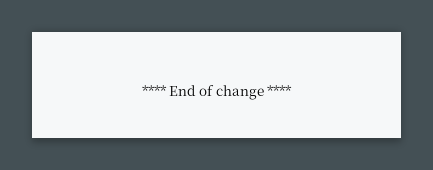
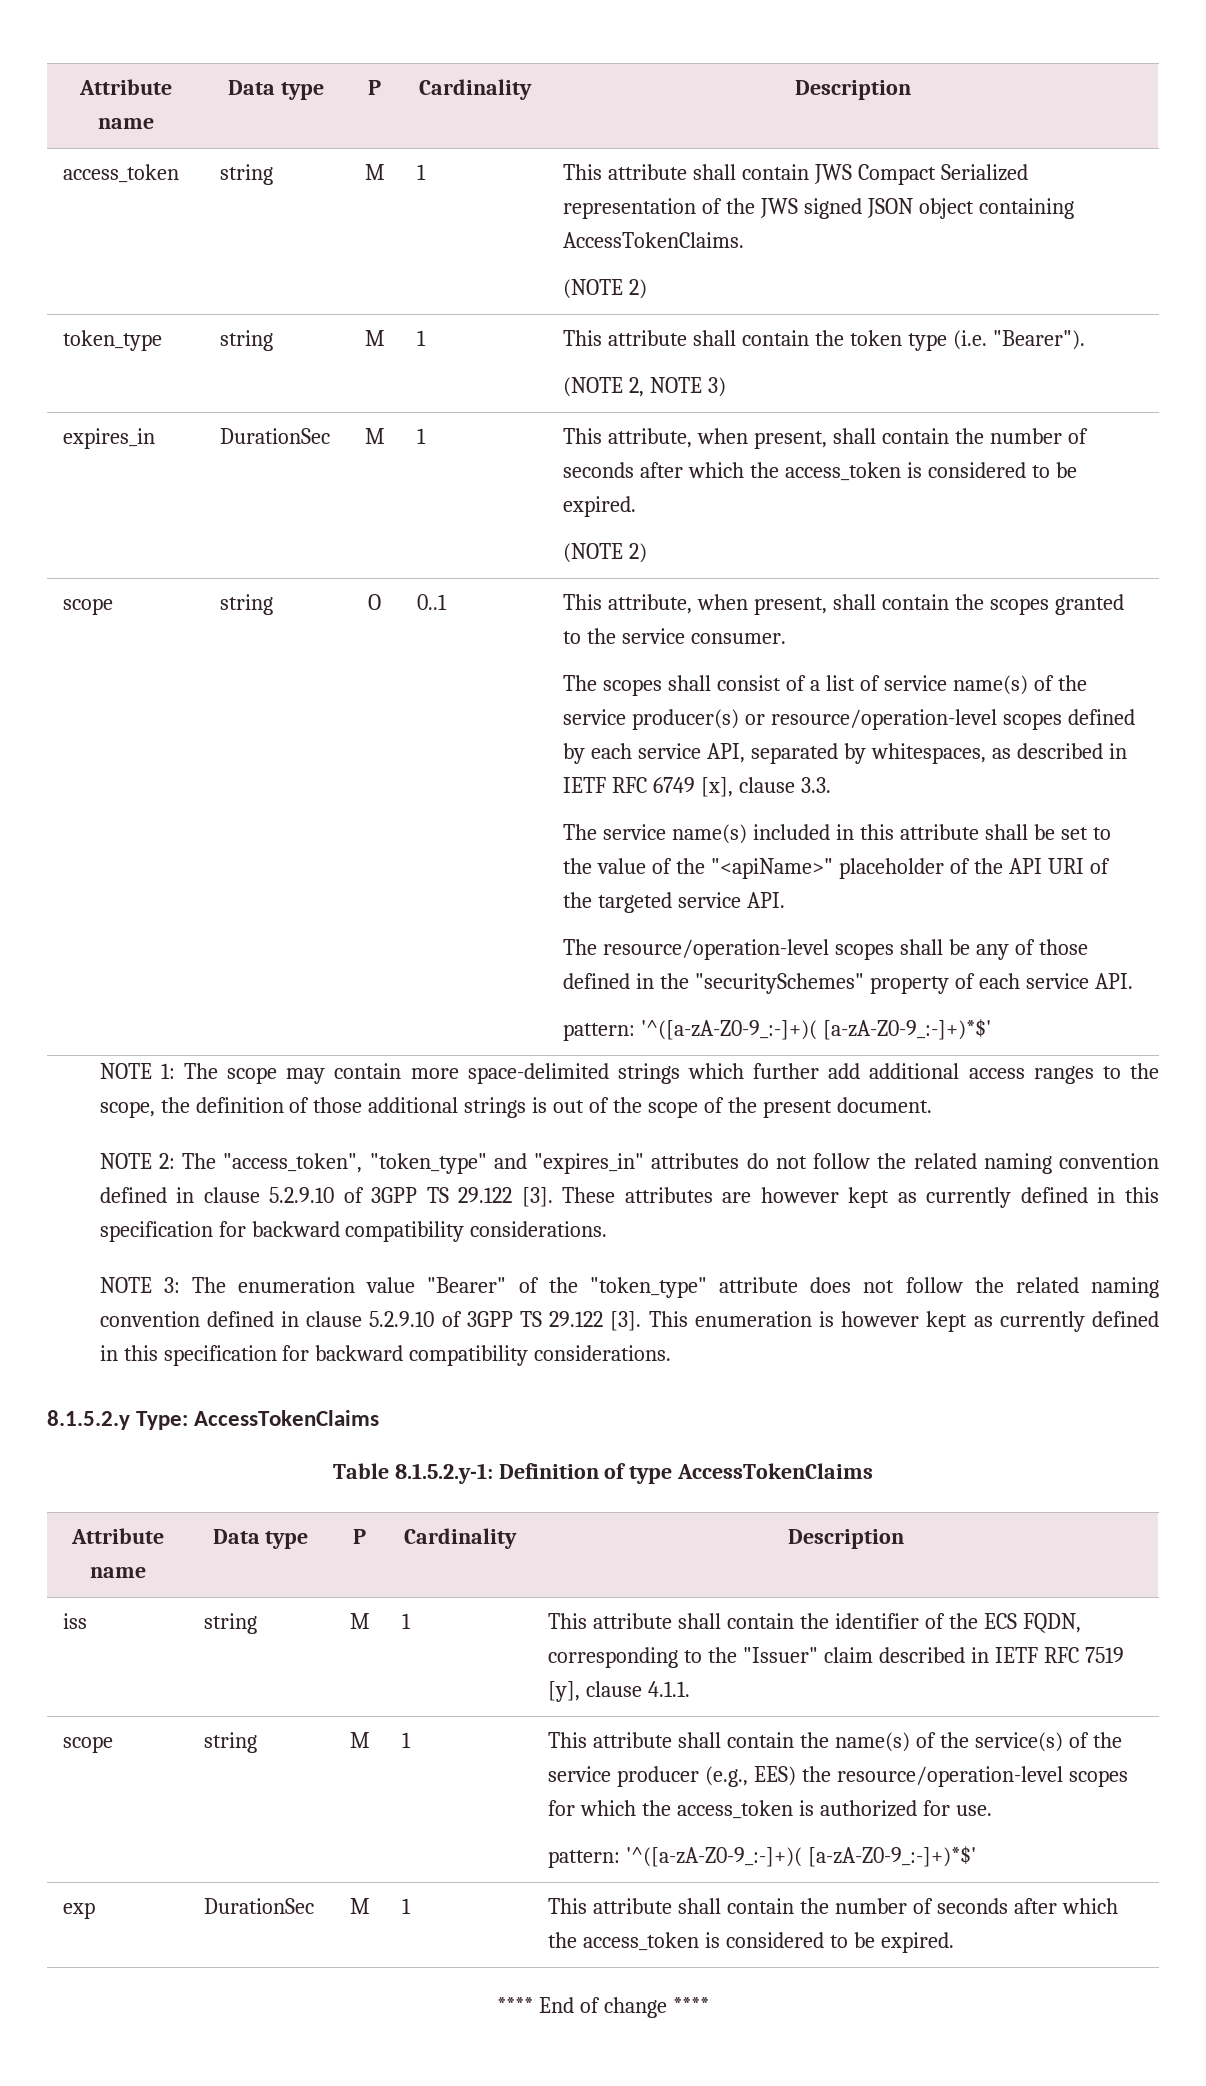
(141, 90) none -> [79,79,172,95] [98,118,154,129] [228,80,324,100] [368,80,381,95] [418,79,532,100] [795,80,911,100] [63,164,180,183] [220,164,274,185] [364,164,385,180] [417,164,427,180] [563,164,1029,185] [563,198,1075,219] [563,232,745,248] [563,279,648,299] [63,330,163,351] [220,330,274,351] [364,330,385,346] [417,330,427,346] [563,330,1085,351] [563,377,727,397] [63,428,156,449] [220,428,331,444] [364,428,385,444] [417,428,427,444] [563,428,1088,449] [563,462,1077,481] [563,496,637,517] [563,543,648,563] [63,598,114,615] [220,594,274,615] [368,594,381,610] [417,594,448,610] [563,594,1124,615] [563,628,787,644] [563,675,1087,696] [563,709,1136,730] [563,743,1127,764] [563,777,832,797] [563,824,1111,844] [563,858,1110,879] [563,892,786,913] [563,939,1089,960] [563,973,1133,994] [563,1019,992,1041] [99,1063,1160,1084] [99,1097,932,1118] [99,1153,1159,1174] [99,1187,1159,1208] [99,1221,608,1242] [99,1277,1159,1298] [99,1311,1160,1332] [99,1345,672,1366] [47,1410,380,1430] [332,1463,874,1484] [71,1528,164,1544] [90,1567,146,1578] [212,1529,309,1549] [353,1529,366,1544] [403,1528,517,1549] [787,1529,904,1549] [63,1613,88,1629] [204,1613,258,1634] [349,1613,370,1629] [402,1613,412,1629] [548,1613,1081,1633] [548,1647,1124,1668] [548,1681,691,1702] [63,1736,114,1753] [204,1732,258,1753] [349,1732,370,1748] [402,1732,412,1748] [548,1732,1122,1752] [548,1766,1129,1787] [548,1800,993,1819] [548,1846,977,1868] [63,1902,96,1919] [204,1898,315,1914] [349,1898,370,1914] [402,1898,412,1914] [548,1898,1118,1914] [548,1932,955,1953] Attribute name | Data type | P | Cardinality | Description // access_token | string | M | 1 | This attribute shall contain JWS Compact Serialized representation of the JWS signed JSON object containing AccessTokenClaims. // (NOTE 2) // token_type | string | M | 1 | This attribute shall contain the token type (i.e. "Bearer"). // (NOTE 2, NOTE 3) // expires_in | DurationSec | M | 1 | This attribute, when present, shall contain the number of seconds after which the access_token is considered to be expired. // (NOTE 2) // scope | string | O | 0..1 | This attribute, when present, shall contain the scopes granted to the service consumer. // The scopes shall consist of a list of service name(s) of the service producer(s) or resource/operation-level scopes defined by each service API, separated by whitespaces, as described in IETF RFC 6749 [x], clause 3.3. // The service name(s) included in this attribute shall be set to the value of the "<apiName>" placeholder of the API URI of the targeted service API. // The resource/operation-level scopes shall be any of those defined in the "securitySchemes" property of each service API. // pattern: '^([a-zA-Z0-9_:-]+)( [a-zA-Z0-9_:-]+)*$' // NOTE 1: The scope may contain more space-delimited strings which further add additional access ranges to the scope, the definition of those additional strings is out of the scope of the present document. // NOTE 2: The "access_token", "token_type" and "expires_in" attributes do not follow the related naming convention defined in clause 5.2.9.10 of 3GPP TS 29.122 [3]. These attributes are however kept as currently defined in this specification for backward compatibility considerations. // NOTE 3: The enumeration value "Bearer" of the "token_type" attribute does not follow the related naming convention defined in clause 5.2.9.10 of 3GPP TS 29.122 [3]. This enumeration is however kept as currently defined in this specification for backward compatibility considerations. // 8.1.5.2.y Type: AccessTokenClaims // Table 8.1.5.2.y-1: Definition of type AccessTokenClaims // Attribute name | Data type | P | Cardinality | Description // iss | string | M | 1 | This attribute shall contain the identifier of the ECS FQDN, corresponding to the "Issuer" claim described in IETF RFC 7519 [y], clause 4.1.1. // scope | string | M | 1 | This attribute shall contain the name(s) of the service(s) of the service producer (e.g., EES) the resource/operation-level scopes for which the access_token is authorized for use. // pattern: '^([a-zA-Z0-9_:-]+)( [a-zA-Z0-9_:-]+)*$' // exp | DurationSec | M | 1 | This attribute shall contain the number of seconds after which the access_token is considered to be expired. //

